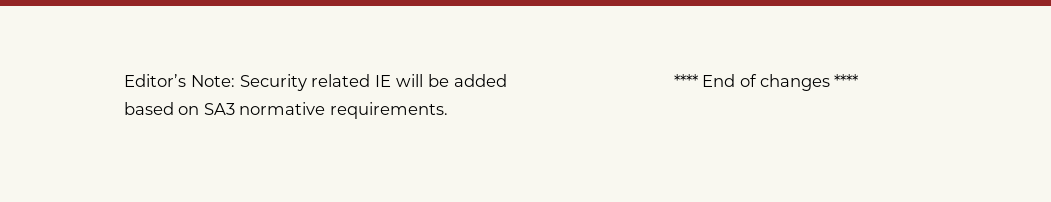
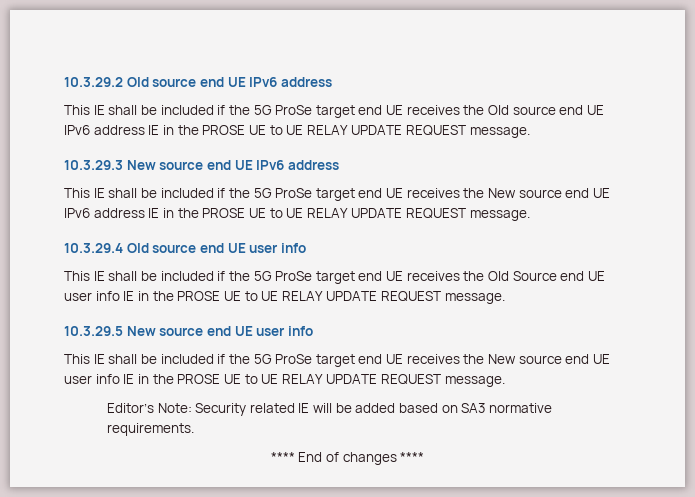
(123, 80) none -> [64,77,332,87] [64,105,604,118] [64,125,530,138] [64,160,339,170] [64,188,610,201] [64,208,530,221] [64,243,306,253] [64,271,605,284] [64,291,505,304] [64,326,313,336] [64,354,610,367] [64,374,505,387] 10.3.29.2 Old source end UE IPv6 address // This IE shall be included if the 5G ProSe target end UE receives the Old source end UE IPv6 address IE in the PROSE UE to UE RELAY UPDATE REQUEST message. // 10.3.29.3 New source end UE IPv6 address // This IE shall be included if the 5G ProSe target end UE receives the New source end UE IPv6 address IE in the PROSE UE to UE RELAY UPDATE REQUEST message. // 10.3.29.4 Old source end UE user info // This IE shall be included if the 5G ProSe target end UE receives the Old Source end UE user info IE in the PROSE UE to UE RELAY UPDATE REQUEST message. // 10.3.29.5 New source end UE user info // This IE shall be included if the 5G ProSe target end UE receives the New source end UE user info IE in the PROSE UE to UE RELAY UPDATE REQUEST message. //

